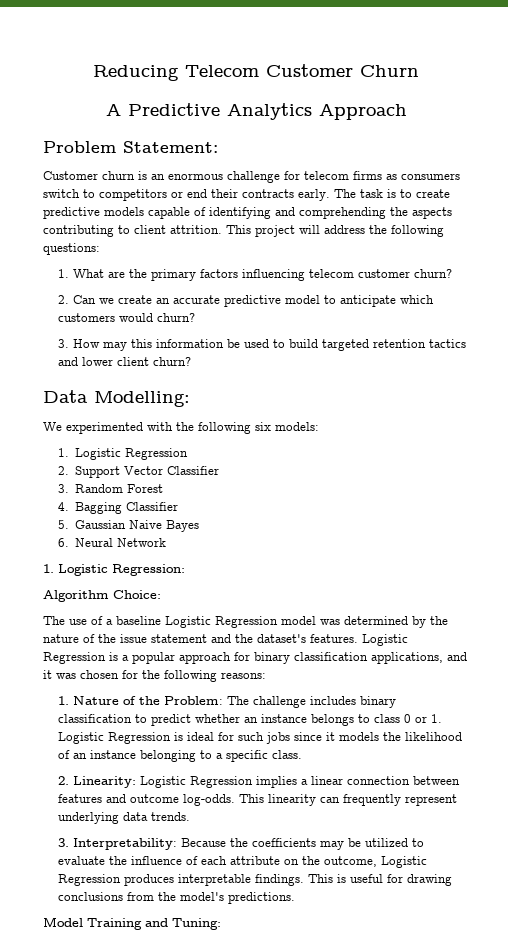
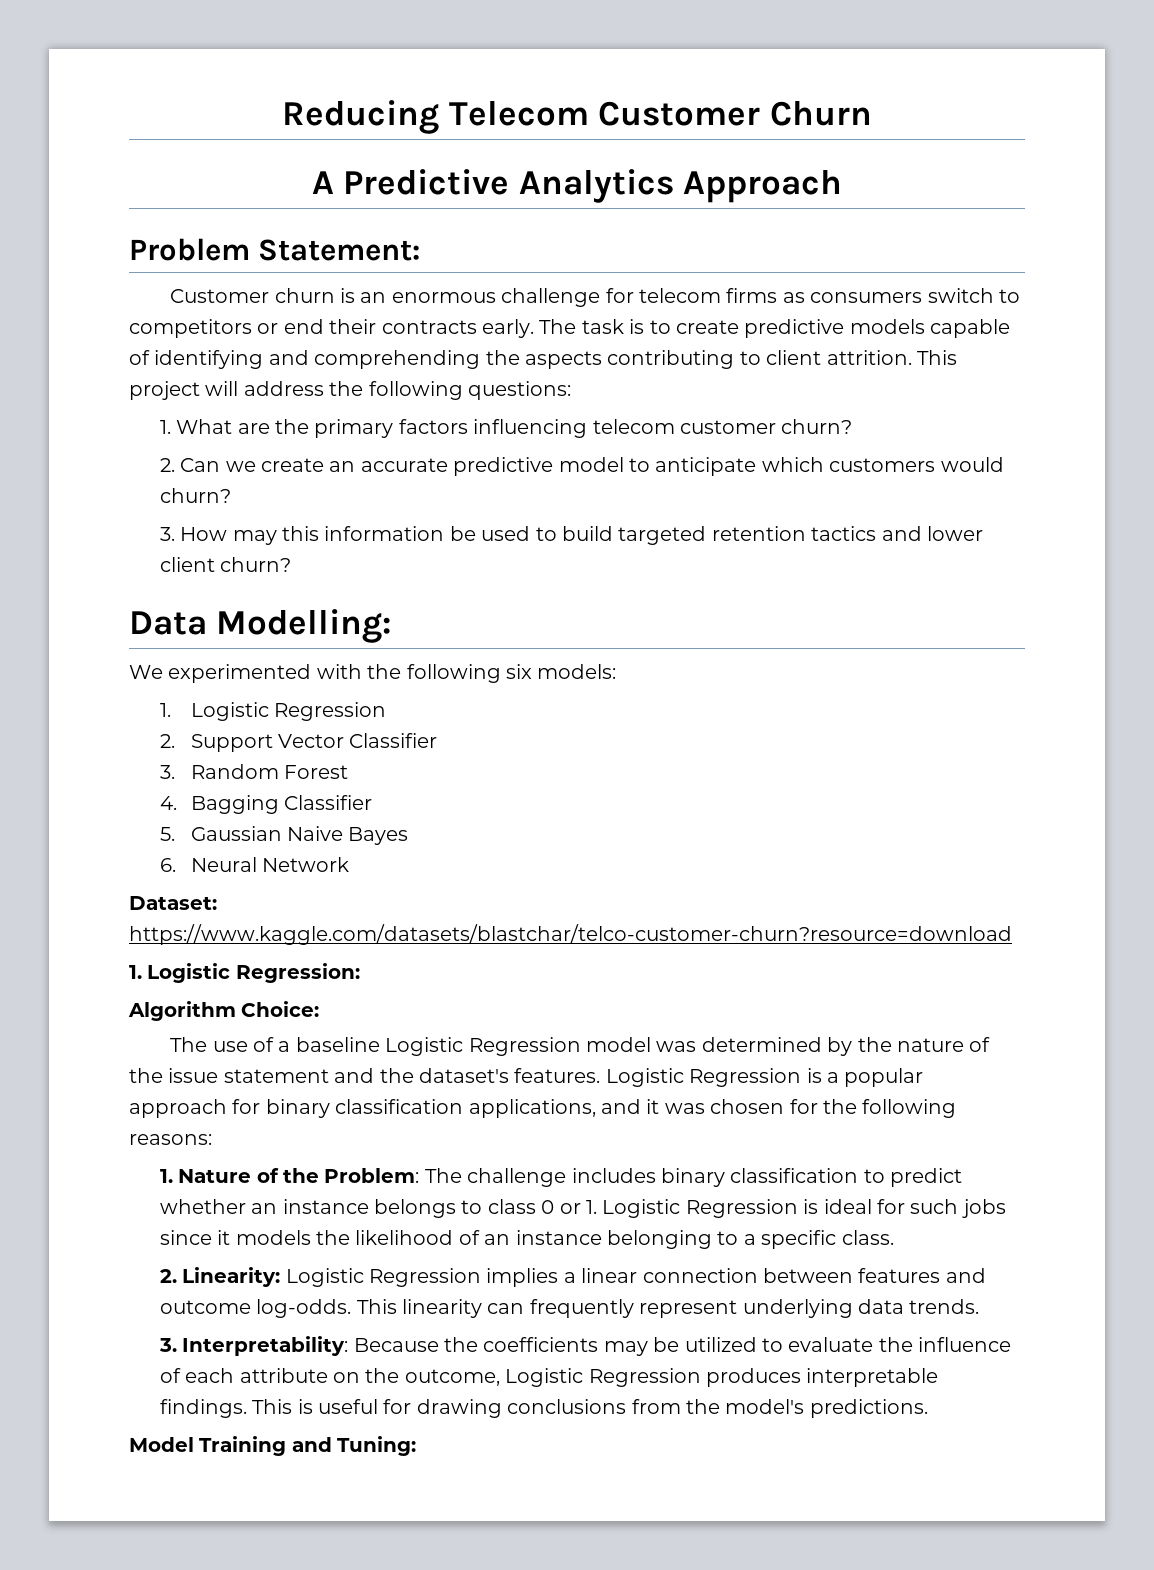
(167, 542) none -> [129,896,217,910] [129,924,1012,945] // Dataset: https://www.kaggle.com/datasets/blastchar/telco-customer-churn?resource=download

